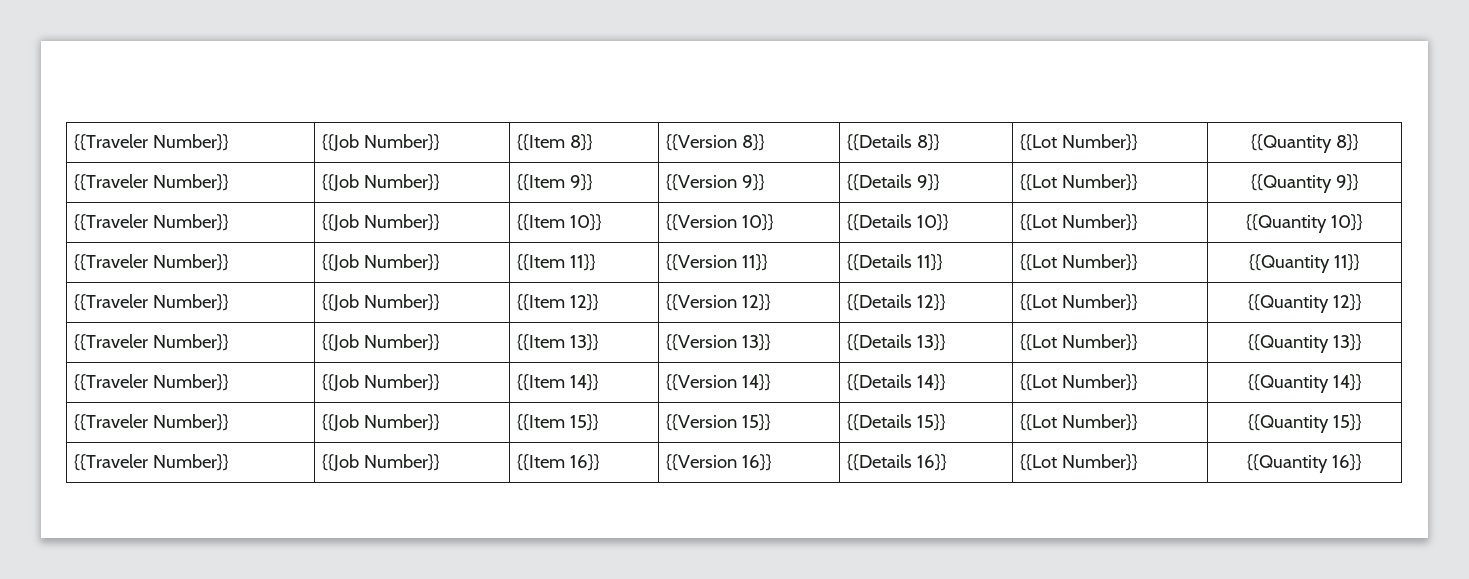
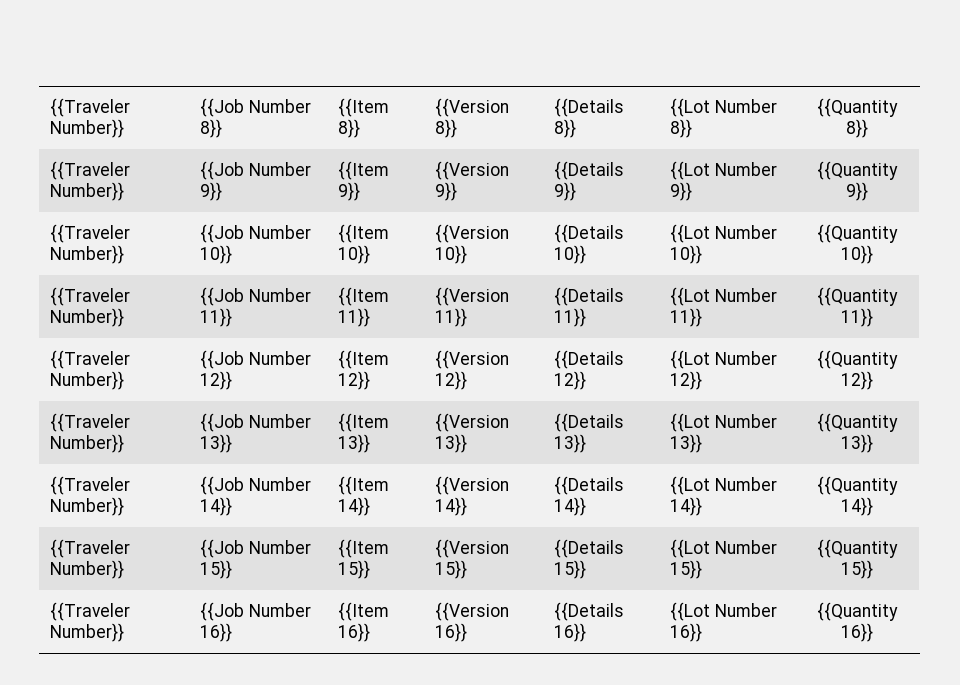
[74,134,230,151] [322,134,441,152] {{Traveler Number}} | {{Job Number}} -> [49,98,130,117] [49,119,124,138] [199,98,311,117] [199,119,222,138] {{Traveler Number}} | {{Job Number 8}}
[1062,134,1139,151] Number}} -> [714,99,777,113] [669,119,692,138] Number 8}}
[364,174,441,191] Number}} -> [248,162,311,176] [199,182,222,201] Number 9}}
[1062,174,1139,191] Number}} -> [714,162,777,176] [669,182,692,201] Number 9}}
[364,214,441,231] Number}} -> [248,225,311,239] [199,245,232,264] Number 10}}
[1062,214,1139,231] Number}} -> [714,225,777,239] [669,245,702,264] Number 10}}
[364,254,441,271] Number}} -> [248,288,311,302] [199,308,232,327] Number 11}}
[1062,254,1139,271] Number}} -> [714,288,777,302] [669,308,702,327] Number 11}}
[364,294,441,311] Number}} -> [248,351,311,365] [199,371,232,390] Number 12}}
[1062,294,1139,311] Number}} -> [714,351,777,365] [669,371,702,390] Number 12}}
[364,334,441,351] Number}} -> [248,414,311,428] [199,434,232,453] Number 13}}
[1062,334,1139,351] Number}} -> [714,414,777,428] [669,434,702,453] Number 13}}
[364,374,441,391] Number}} -> [248,477,311,491] [199,497,232,516] Number 14}}
[1062,374,1139,391] Number}} -> [714,477,777,491] [669,497,702,516] Number 14}}
[364,414,441,431] Number}} -> [248,540,311,554] [199,560,232,579] Number 15}}
[1062,414,1139,431] Number}} -> [714,540,777,554] [669,560,702,579] Number 15}}
[364,454,441,471] Number}} -> [248,603,311,617] [199,623,232,642] Number 16}}
[1062,454,1139,471] Number}} -> [714,603,777,617] [669,623,702,642] Number 16}}

